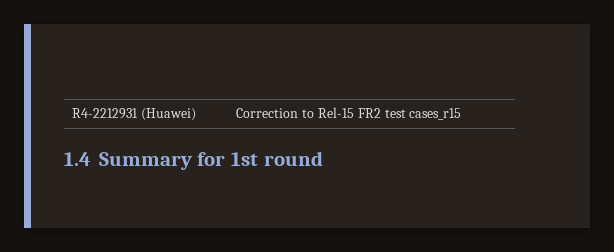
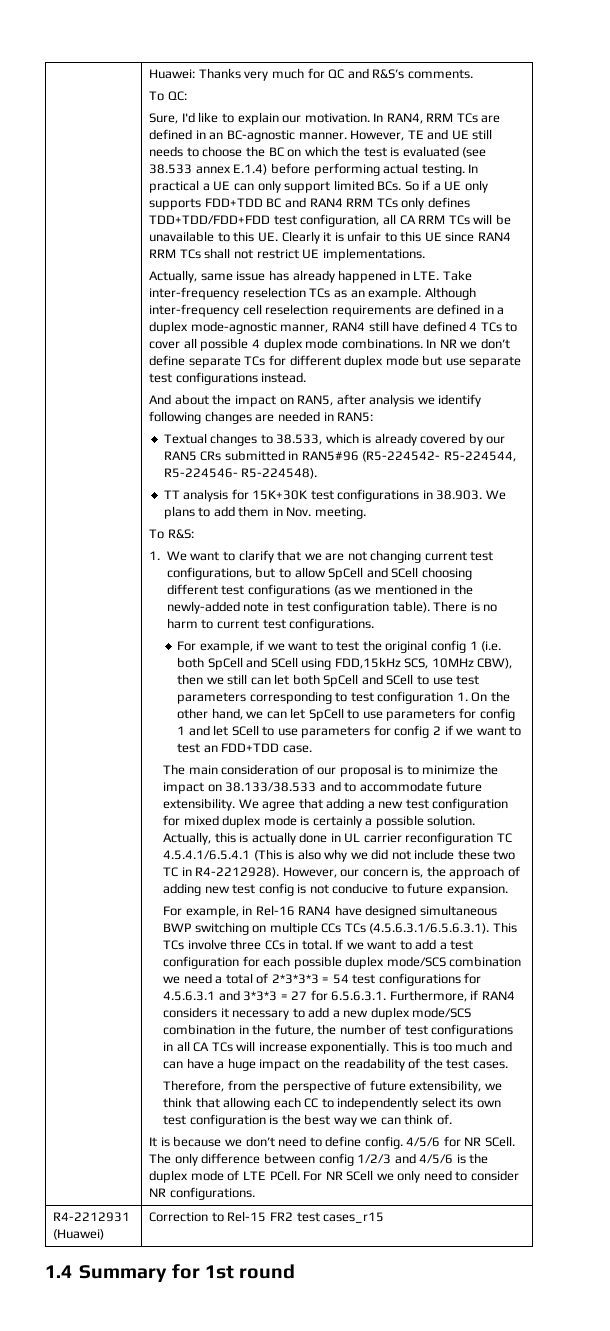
(72, 113) none -> [149,68,473,81] [149,91,187,101] [149,112,501,125] [149,129,493,142] [149,146,487,158] [149,163,479,176] [149,180,488,193] [149,197,470,210] [149,214,511,227] [149,231,511,244] [149,248,425,261] [149,270,472,283] [149,287,476,300] [149,304,505,317] [149,321,518,334] [149,338,510,351] [149,355,522,368] [149,372,307,385] [149,394,482,407] [149,411,374,424] [163,433,506,446] [163,450,516,462] [163,468,318,479] [163,489,506,502] [163,506,366,519] [149,529,194,539] [149,550,494,563] [166,567,472,580] [166,584,473,597] [166,601,498,614] [166,618,375,631] [177,640,502,653] [177,657,513,670] [177,674,480,687] [177,691,510,704] [177,708,515,721] [177,725,522,738] [177,743,312,753] [163,764,498,777] [163,781,483,794] [163,798,509,811] [163,815,476,828] [163,832,512,845] [163,849,516,862] [163,866,520,879] [163,883,508,896] [163,905,497,918] [163,922,517,935] [163,939,474,950] [163,956,522,969] [163,973,482,986] [163,990,515,1002] [163,1007,472,1020] [163,1024,514,1037] [163,1041,512,1054] [163,1058,508,1071] [163,1080,502,1093] [163,1097,501,1110] [163,1114,452,1127] [149,1136,515,1149] [149,1153,489,1166] [149,1170,519,1183] [149,1187,255,1200] | Huawei: Thanks very much for QC and R&S’s comments. // To QC: // Sure, I'd like to explain our motivation. In RAN4, RRM TCs are defined in an BC-agnostic manner. However, TE and UE still needs to choose the BC on which the test is evaluated (see 38.533 annex E.1.4) before performing actual testing. In practical a UE can only support limited BCs. So if a UE only supports FDD+TDD BC and RAN4 RRM TCs only defines TDD+TDD/FDD+FDD test configuration, all CA RRM TCs will be unavailable to this UE. Clearly it is unfair to this UE since RAN4 RRM TCs shall not restrict UE implementations. // Actually, same issue has already happened in LTE. Take inter-frequency reselection TCs as an example. Although inter-frequency cell reselection requirements are defined in a duplex mode-agnostic manner, RAN4 still have defined 4 TCs to cover all possible 4 duplex mode combinations. In NR we don’t define separate TCs for different duplex mode but use separate test configurations instead. // And about the impact on RAN5, after analysis we identify following changes are needed in RAN5: // Textual changes to 38.533, which is already covered by our RAN5 CRs submitted in RAN5#96 (R5-224542- R5-224544, R5-224546- R5-224548). // TT analysis for 15K+30K test configurations in 38.903. We plans to add them in Nov. meeting. // To R&S: // 1. We want to clarify that we are not changing current test configurations, but to allow SpCell and SCell choosing different test configurations (as we mentioned in the newly-added note in test configuration table). There is no harm to current test configurations. // For example, if we want to test the original config 1 (i.e. both SpCell and SCell using FDD,15kHz SCS, 10MHz CBW), then we still can let both SpCell and SCell to use test parameters corresponding to test configuration 1. On the other hand, we can let SpCell to use parameters for config 1 and let SCell to use parameters for config 2 if we want to test an FDD+TDD case. // The main consideration of our proposal is to minimize the impact on 38.133/38.533 and to accommodate future extensibility. We agree that adding a new test configuration for mixed duplex mode is certainly a possible solution. Actually, this is actually done in UL carrier reconfiguration TC 4.5.4.1/6.5.4.1 (This is also why we did not include these two TC in R4-2212928). However, our concern is, the approach of adding new test config is not conducive to future expansion. // For example, in Rel-16 RAN4 have designed simultaneous BWP switching on multiple CCs TCs (4.5.6.3.1/6.5.6.3.1). This TCs involve three CCs in total. If we want to add a test configuration for each possible duplex mode/SCS combination we need a total of 2*3*3*3 = 54 test configurations for 4.5.6.3.1 and 3*3*3 = 27 for 6.5.6.3.1. Furthermore, if RAN4 considers it necessary to add a new duplex mode/SCS combination in the future, the number of test configurations in all CA TCs will increase exponentially. This is too much and can have a huge impact on the readability of the test cases. // Therefore, from the perspective of future extensibility, we think that allowing each CC to independently select its own test configuration is the best way we can think of. // It is because we don’t need to define config. 4/5/6 for NR SCell. The only difference between config 1/2/3 and 4/5/6 is the duplex mode of LTE PCell. For NR SCell we only need to consider NR configurations. //

